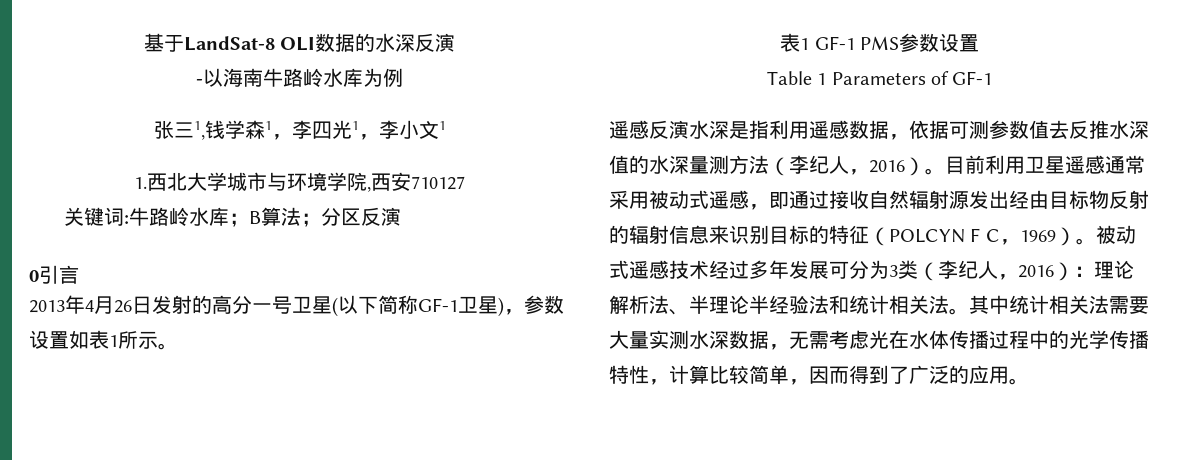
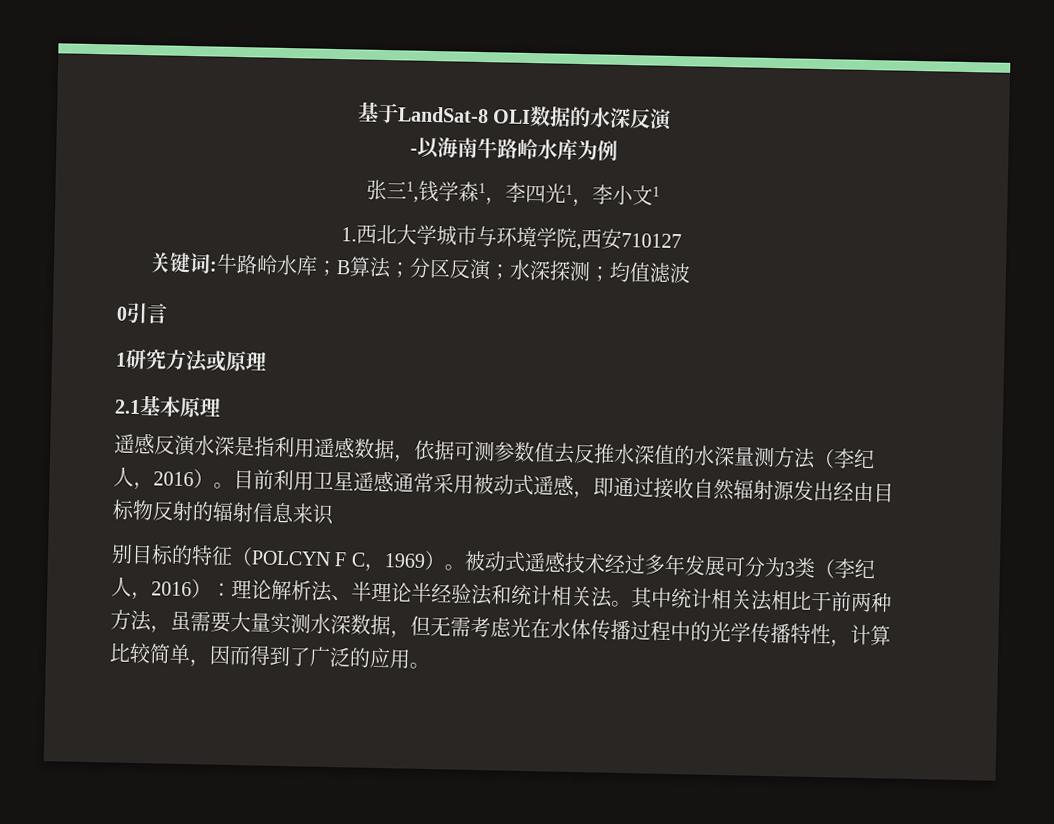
[29,265,79,284] [29,295,564,317] [29,330,178,350] [780,33,979,52] [766,71,993,85] // 0引言 // 2013年4月26日发射的高分一号卫星(以下简称GF-1卫星)，参数设置如表1所示。 // 表1 GF-1 PMS参数设置 // Table 1 Parameters of GF-1 -> [489,259,692,284] [116,302,168,325] [115,348,267,373] [114,395,221,418] ；水深探测；均值滤波 // 0引言 // 1研究方法或原理 // 2.1基本原理
(749, 234) none -> (335, 514) //
(1109, 304) none -> [770,590,892,613] [110,609,191,634] 相比于前两种方法，虽
(789, 347) none -> [410,615,431,637] 但

